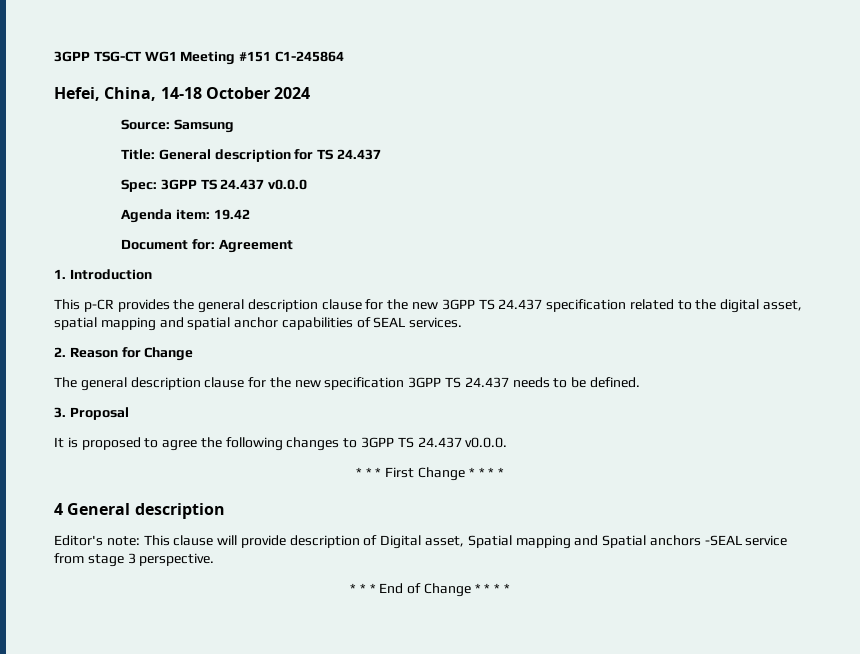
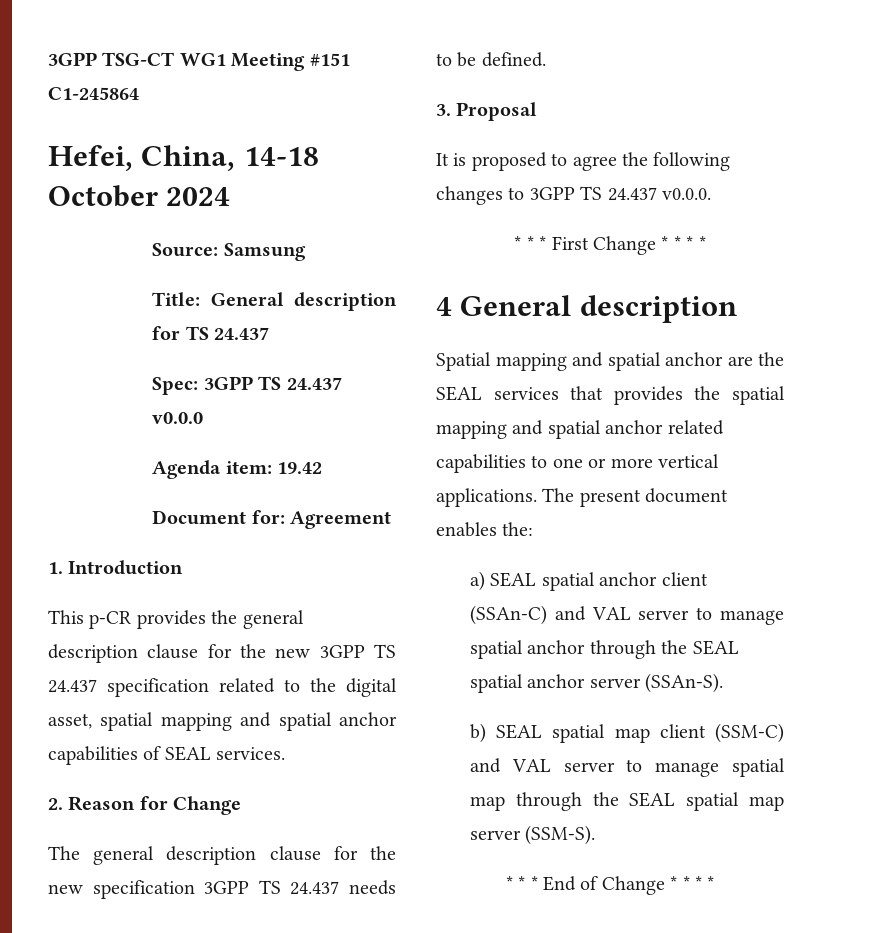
[54,535,788,549] [54,553,215,567] Editor's note: This clause will provide description of Digital asset, Spatial mapping and Spatial anchors -SEAL service from stage 3 perspective. -> [436,352,784,371] [436,386,785,405] [436,420,724,439] [436,454,719,473] [436,488,729,507] [436,522,534,537] [469,571,708,591] [469,605,784,625] [469,640,739,659] [469,673,724,693] [469,723,784,743] [469,758,785,777] [469,792,784,811] [469,825,596,845] Spatial mapping and spatial anchor are the SEAL services that provides the spatial mapping and spatial anchor related capabilities to one or more vertical applications. The present document enables the: // a) SEAL spatial anchor client (SSAn-C) and VAL server to manage spatial anchor through the SEAL spatial anchor server (SSAn-S). // b) SEAL spatial map client (SSM-C) and VAL server to manage spatial map through the SEAL spatial map server (SSM-S).

